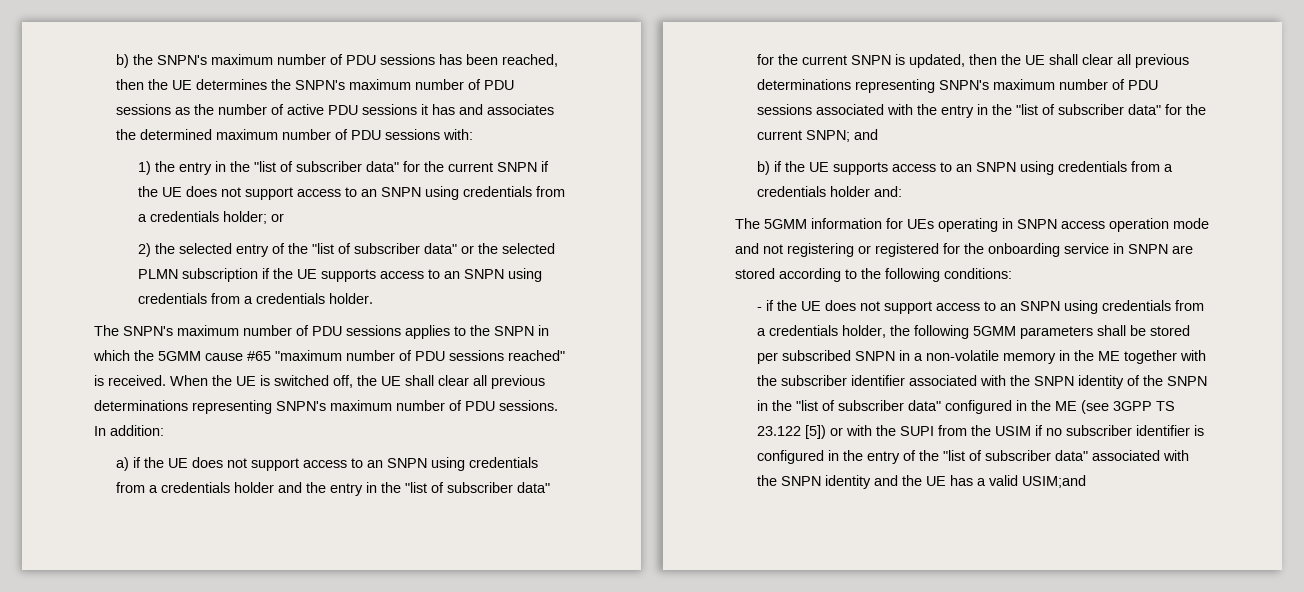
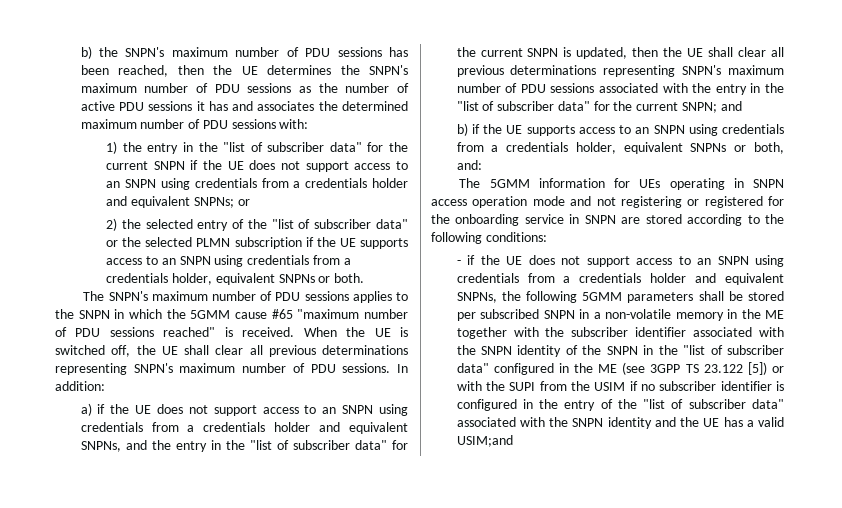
[222,211,267,224] holder; -> [371,178,408,188] [106,196,234,208] holder and equivalent SNPNs;
[328,293,373,304] holder. -> [171,273,365,285] holder, equivalent SNPNs or both.
(302, 487) none -> [349,422,408,434] [80,440,147,452] equivalent SNPNs, and
[829,186,870,197] holder -> [575,142,784,154] holder, equivalent SNPNs or both,
[841,325,886,338] holder, -> [650,273,784,285] [456,292,497,303] holder and equivalent SNPNs,

